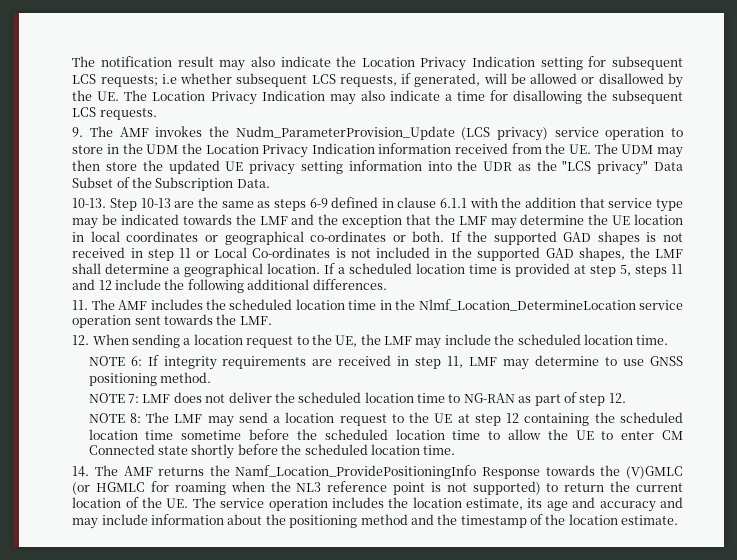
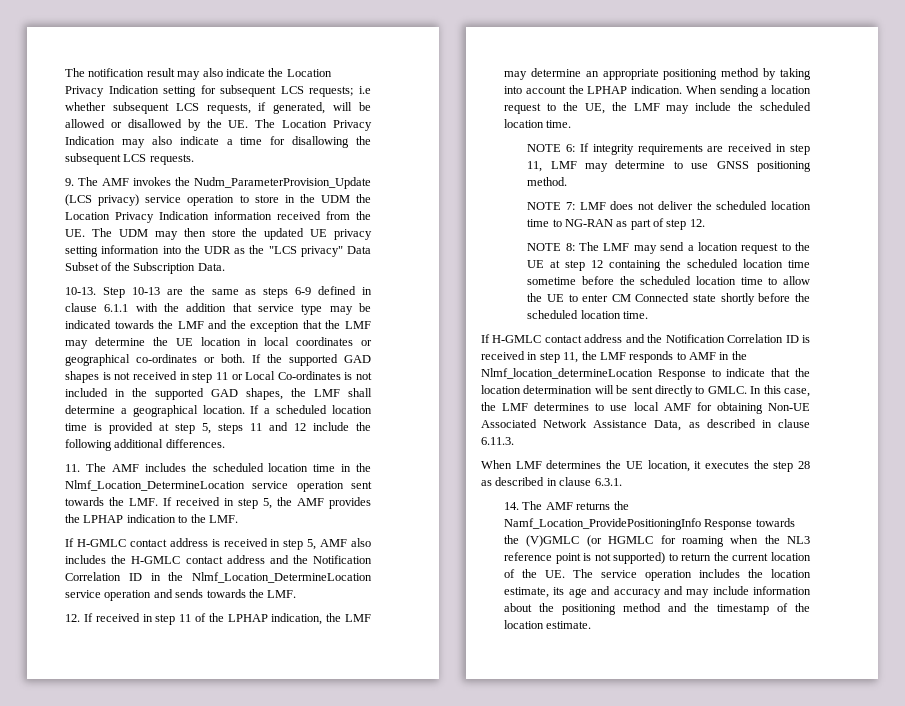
[72,335,90,345] // 12. -> [163,497,371,509] [65,514,238,523] [65,538,372,550] [65,555,373,564] [65,572,372,583] [65,589,297,601] [65,613,371,625] [504,68,811,80] [504,85,683,94] If received in step 5, the AMF provides the LPHAP indication to the LMF. // If H-GMLC contact address is received in step 5, AMF also includes the H-GMLC contact address and the Notification Correlation ID in the Nlmf_Location_DetermineLocation service operation and sends towards the LMF. // 12. If received in step 11 of the LPHAP indication, the LMF may determine an appropriate positioning method by taking into account the LPHAP indication.
(456, 450) none -> [481,334,810,343] [481,351,747,363] [481,368,810,380] [481,385,810,397] [481,402,810,414] [481,419,810,431] [481,437,514,445] [481,460,810,472] [481,477,622,486] // If H-GMLC contact address and the Notification Correlation ID is received in step 11, the LMF responds to AMF in the Nlmf_location_determineLocation Response to indicate that the location determination will be sent directly to GMLC. In this case, the LMF determines to use local AMF for obtaining Non-UE Associated Network Assistance Data, as described in clause 6.11.3. // When LMF determines the UE location, it executes the step 28 as described in clause 6.3.1.

